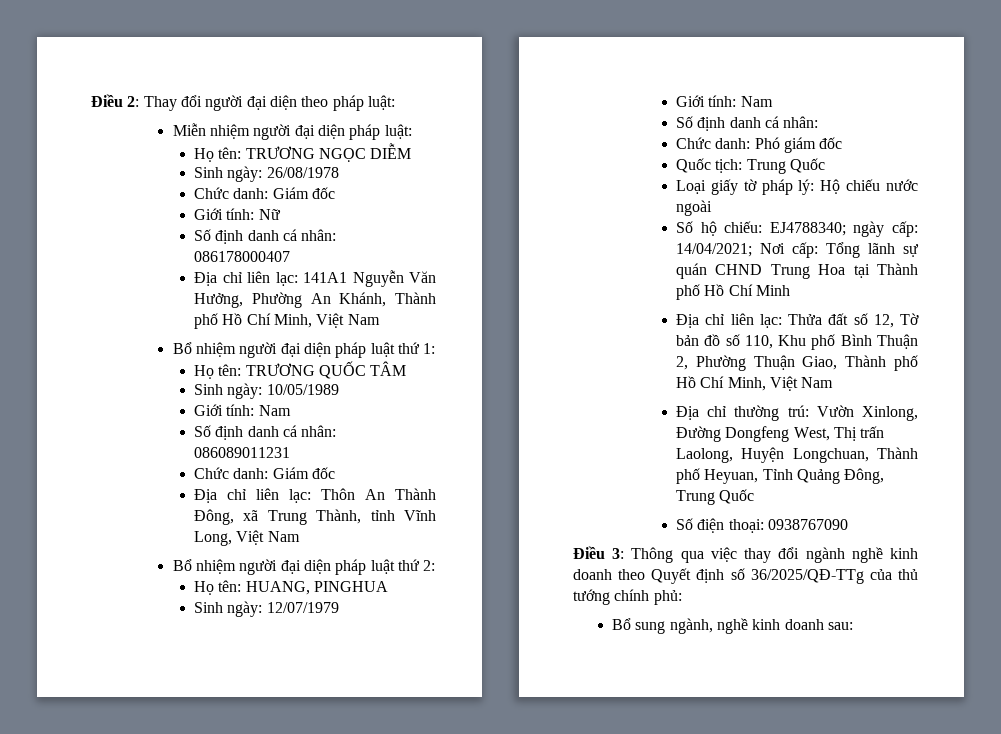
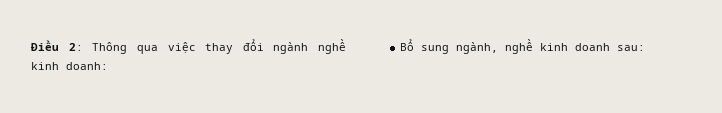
[143,95,395,111] [172,123,412,140] [194,143,412,162] [194,166,339,182] [194,187,336,199] [194,208,281,220] [194,229,337,244] [194,251,291,262] [194,270,437,287] [194,292,437,308] [194,313,380,329] [172,342,436,358] [194,361,407,379] [194,383,339,399] [194,404,291,416] [194,425,337,440] [194,447,291,458] [194,467,336,479] [194,488,437,503] [194,509,436,525] [194,530,300,546] [172,559,436,575] [194,580,389,595] [194,601,339,617] [676,95,773,107] [676,116,819,131] [676,137,843,153] [676,158,826,174] [676,179,918,195] [676,200,713,216] [676,221,918,237] [676,242,919,258] [676,263,918,279] [676,284,791,300] [676,313,919,328] [676,334,918,350] [676,355,918,371] [676,376,834,391] [676,405,918,421] [676,426,885,442] [676,447,918,463] [676,468,885,484] [676,489,755,505] [676,518,849,533] [573,546,625,559] Thay đổi người đại diện theo pháp luật: // Miễn nhiệm người đại diện pháp luật: // Họ tên: TRƯƠNG NGỌC DIỄM // Sinh ngày: 26/08/1978 // Chức danh: Giám đốc // Giới tính: Nữ // Số định danh cá nhân: 086178000407 // Địa chỉ liên lạc: 141A1 Nguyễn Văn Hưởng, Phường An Khánh, Thành phố Hồ Chí Minh, Việt Nam // Bổ nhiệm người đại diện pháp luật thứ 1: // Họ tên: TRƯƠNG QUỐC TÂM // Sinh ngày: 10/05/1989 // Giới tính: Nam // Số định danh cá nhân: 086089011231 // Chức danh: Giám đốc // Địa chỉ liên lạc: Thôn An Thành Đông, xã Trung Thành, tỉnh Vĩnh Long, Việt Nam // Bổ nhiệm người đại diện pháp luật thứ 2: // Họ tên: HUANG, PINGHUA // Sinh ngày: 12/07/1979 // Giới tính: Nam // Số định danh cá nhân: // Chức danh: Phó giám đốc // Quốc tịch: Trung Quốc // Loại giấy tờ pháp lý: Hộ chiếu nước ngoài // Số hộ chiếu: EJ4788340; ngày cấp: 14/04/2021; Nơi cấp: Tổng lãnh sự quán CHND Trung Hoa tại Thành phố Hồ Chí Minh // Địa chỉ liên lạc: Thửa đất số 12, Tờ bản đồ số 110, Khu phố Bình Thuận 2, Phường Thuận Giao, Thành phố Hồ Chí Minh, Việt Nam // Địa chỉ thường trú: Vườn Xinlong, Đường Dongfeng West, Thị trấn Laolong, Huyện Longchuan, Thành phố Heyuan, Tỉnh Quảng Đông, Trung Quốc // Số điện thoại: 0938767090 // Điều 3: -> (83, 47) none
[573,568,918,584] [573,589,682,605] doanh theo Quyết định số 36/2025/QĐ-TTg của thủ tướng chính phủ: -> [66,62,108,70] doanh:

